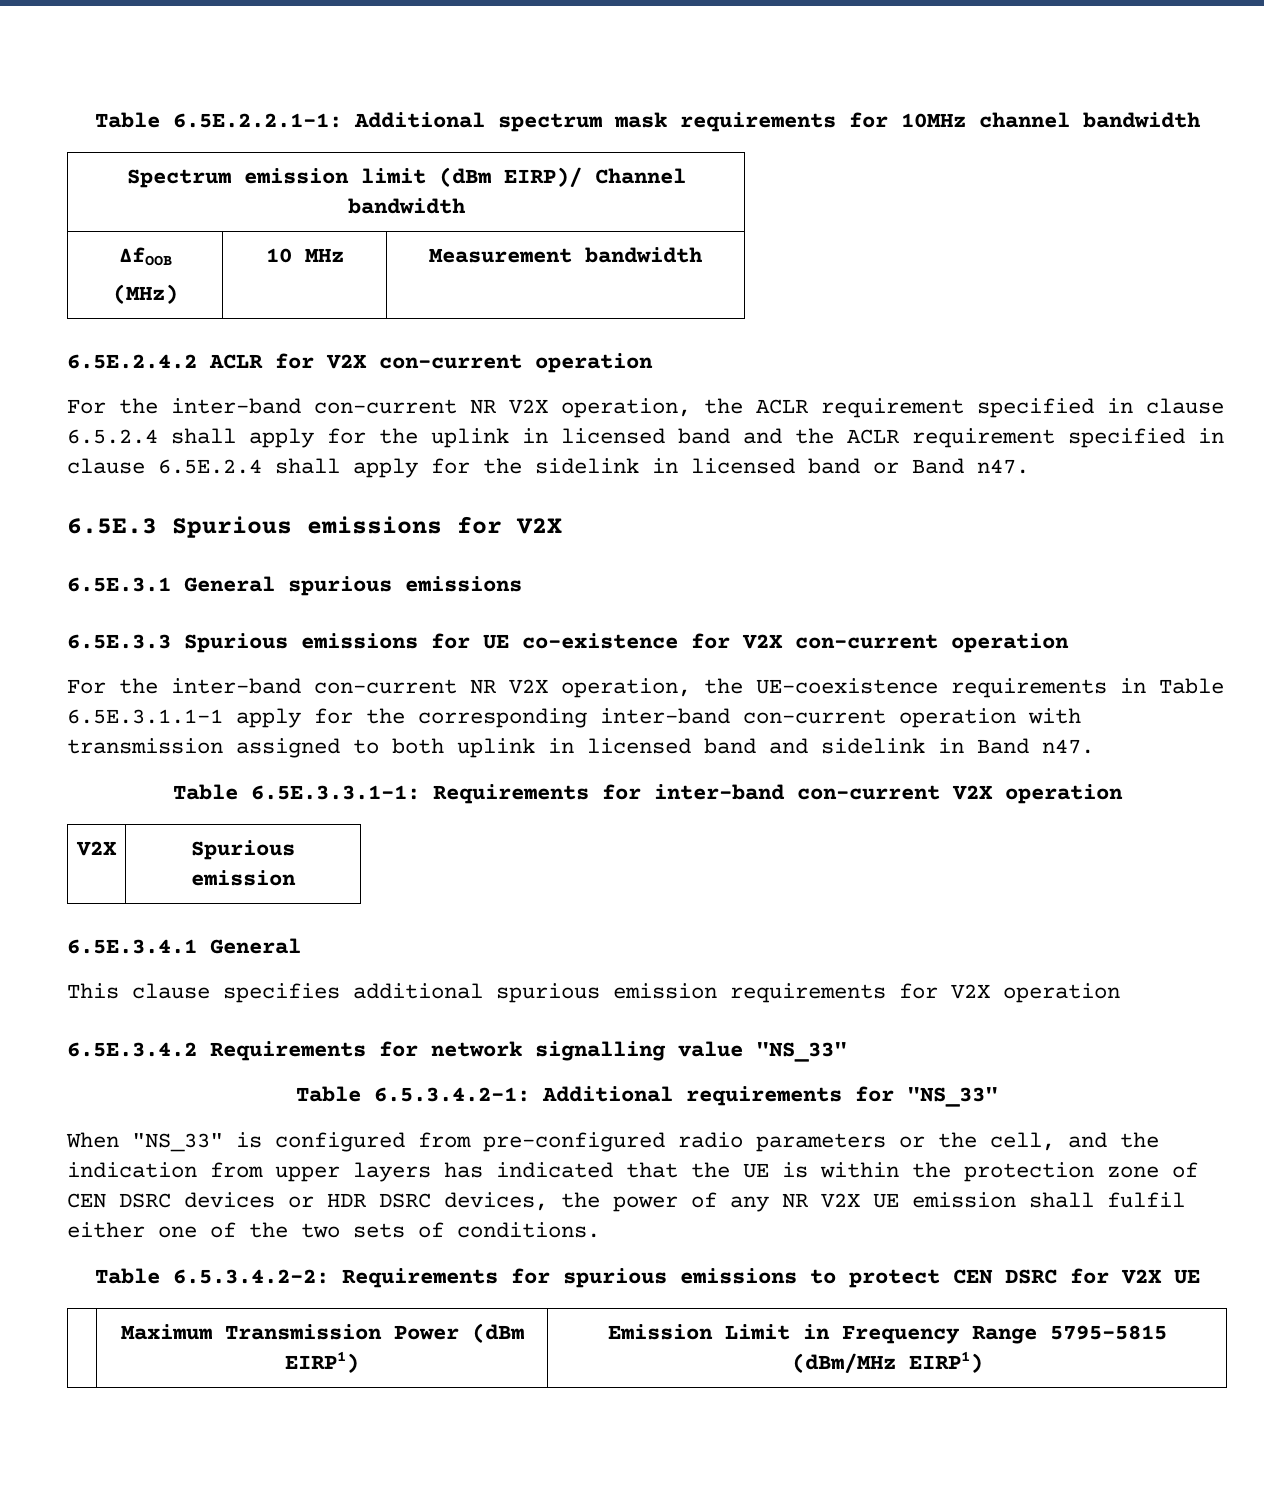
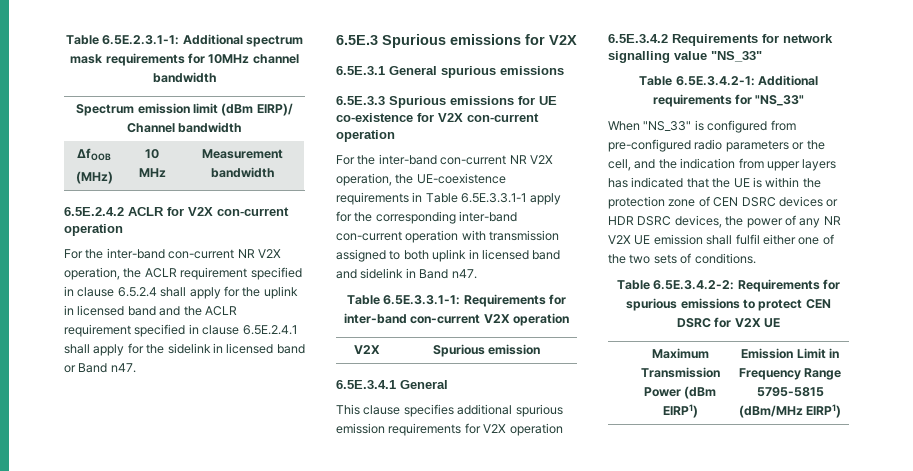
[94,112,342,128] Table 6.5E.2.2.1-1: -> [65,35,180,45] Table 6.5E.2.3.1-1:
[158,459,262,474] 6.5E.2.4 -> [242,325,297,335] 6.5E.2.4.1
[67,709,223,724] 6.5E.3.1.1-1 -> [461,193,527,203] 6.5E.3.3.1-1
[374,1087,530,1102] 6.5.3.4.2-1: -> [675,76,755,86] 6.5E.3.4.2-1:
[172,1269,329,1284] 6.5.3.4.2-2: -> [653,280,735,290] 6.5E.3.4.2-2:

